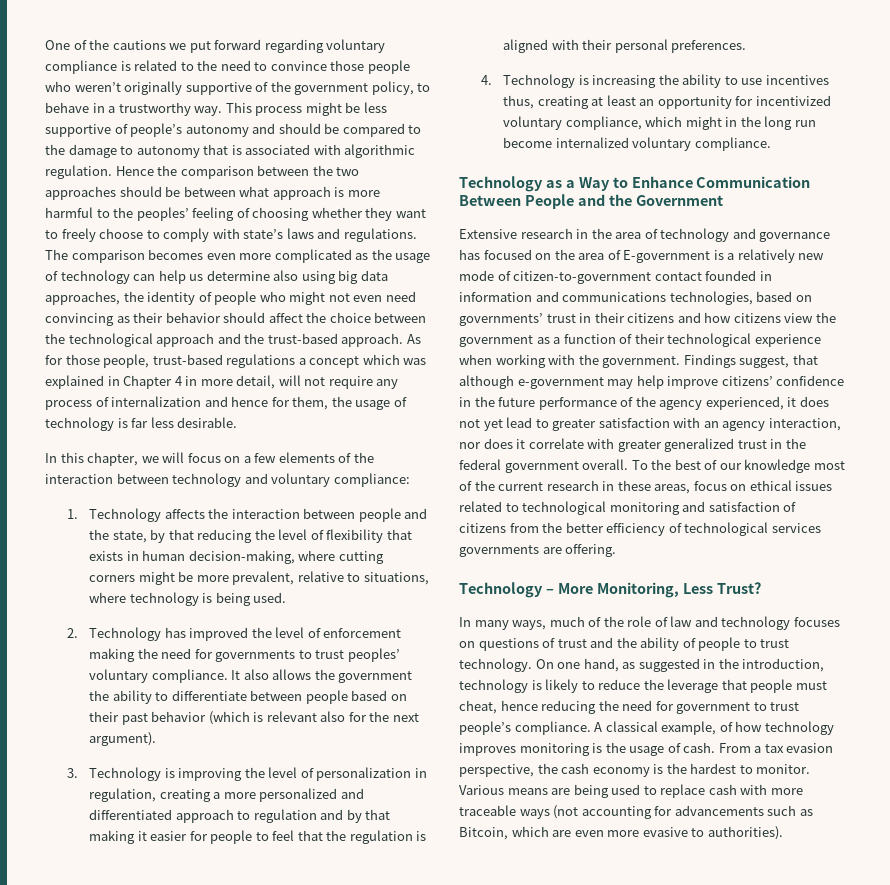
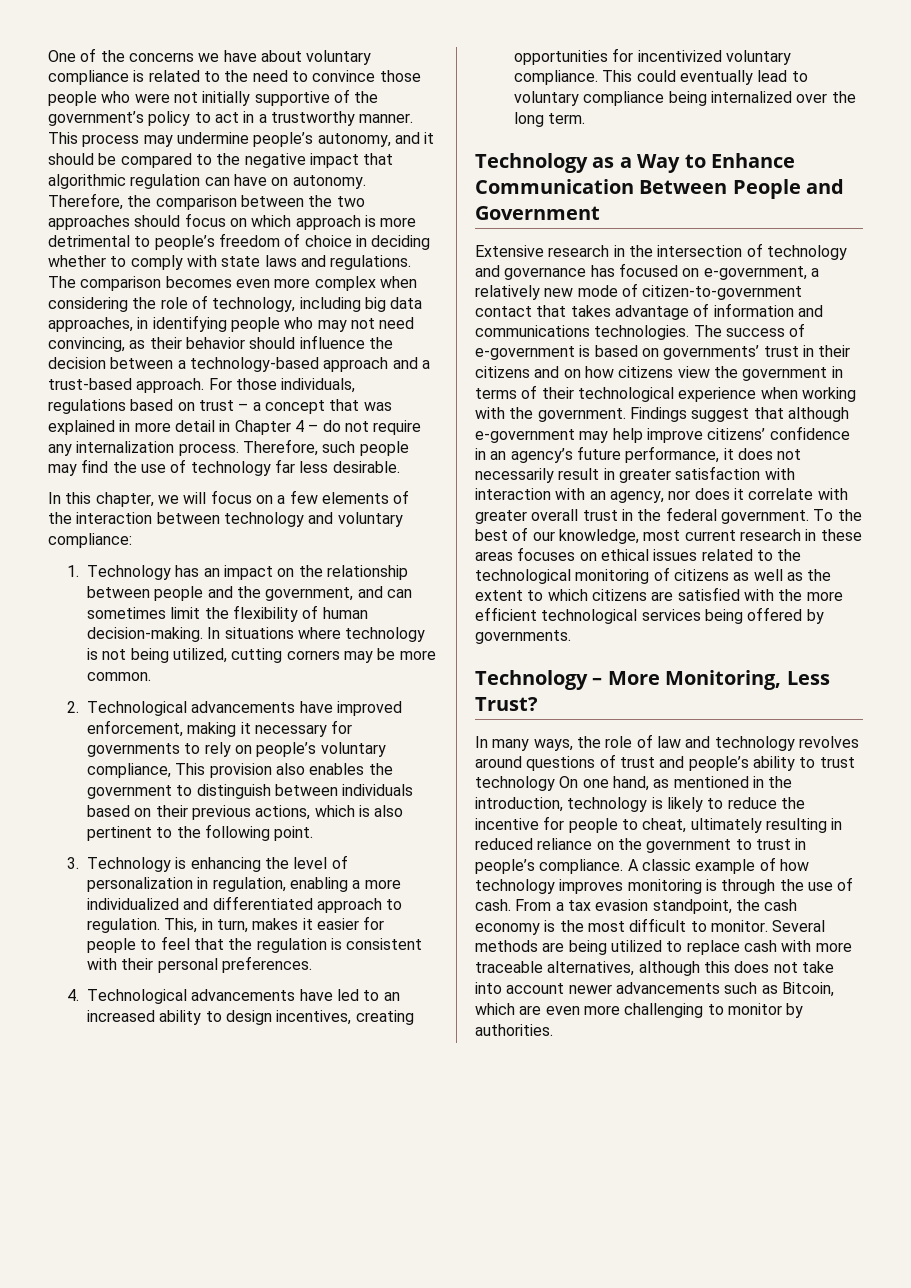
[112,39,324,53] cautions we put forward regarding -> [128,50,302,62] concerns we have about
[74,81,431,95] [45,102,89,113] weren’t originally supportive of the government policy, to behave -> [134,89,379,106] [48,111,239,126] were not initially supportive of the government’s policy to act
[194,106,223,116] way. -> [359,113,414,123] manner.
[305,102,387,116] [45,123,276,137] might be less supportive of people’s autonomy and -> [143,132,435,147] may undermine people’s autonomy, and it
[68,144,416,158] [45,165,154,179] damage to autonomy that is associated with algorithmic regulation. Hence -> [244,153,394,168] [48,174,366,189] [48,193,123,210] negative impact that algorithmic regulation can have on autonomy. Therefore,
[165,186,380,200] [45,207,426,221] [45,228,144,242] be between what approach is more harmful to the peoples’ feeling of choosing whether they want to freely choose -> [184,213,417,230] [48,233,431,250] [48,255,106,267] focus on which approach is more detrimental to people’s freedom of choice in deciding whether
[243,229,284,239] state’s -> [221,256,261,267] state
[274,249,431,263] [45,270,388,284] [45,291,416,305] [45,312,427,326] [45,333,153,347] complicated as the usage of technology can help us determine also using big data approaches, the identity of people who might not even need convincing as their behavior should affect the choice between the technological -> [314,276,417,291] [48,295,423,312] [48,315,415,332] [48,335,393,352] [48,357,319,372] complex when considering the role of technology, including big data approaches, in identifying people who may not need convincing, as their behavior should influence the decision between a technology-based
[244,333,265,344] the -> [421,360,430,369] a
[406,334,421,344] [45,354,296,368] As for those people, trust-based regulations -> [208,378,356,393] [48,399,249,414] For those individuals, regulations based on trust –
[362,354,400,365] which -> [329,399,360,411] that
[123,375,399,389] [45,396,407,410] [45,417,128,431] Chapter 4 in more detail, will not require any process of internalization and hence for them, the usage of technology is -> [134,420,422,435] [48,439,409,456] [48,459,271,476] more detail in Chapter 4 – do not require any internalization process. Therefore, such people may find the use of technology
[164,508,428,522] [89,529,412,543] [89,550,384,564] [89,571,429,585] [89,592,287,606] [67,627,402,641] [89,648,400,662] [89,669,413,683] [89,690,407,704] [89,711,419,725] [89,732,157,746] affects the interaction between people and the state, by that reducing the level of flexibility that exists in human decision-making, where cutting corners might be more prevalent, relative to situations, where technology is being used. // 2. Technology has improved the level of enforcement making the need for governments to trust peoples’ voluntary compliance. It also allows the government the ability to differentiate between people based on their past behavior (which is relevant also for the next argument). -> [175,565,408,580] [87,586,412,601] [87,605,368,622] [87,627,426,642] [87,648,436,663] [87,672,152,681] [67,701,402,716] [87,720,353,737] [87,742,386,757] [87,763,393,778] [87,784,414,799] [87,805,404,820] [87,824,314,841] has an impact on the relationship between people and the government, and can sometimes limit the flexibility of human decision-making. In situations where technology is not being utilized, cutting corners may be more common. // 2. Technological advancements have improved enforcement, making it necessary for governments to rely on people’s voluntary compliance, This provision also enables the government to distinguish between individuals based on their previous actions, which is also pertinent to the following point.
[178,768,243,781] improving -> [190,857,261,872] enhancing
[159,789,211,802] creating -> [289,877,348,892] enabling
[259,788,338,802] personalized -> [87,898,180,910] individualized
[253,809,391,823] [89,830,136,844] regulation and by that making -> [87,918,299,933] regulation. This, in turn, makes
[503,39,549,53] aligned -> [346,938,423,950] consistent
[503,74,829,88] [503,95,831,109] [503,116,816,130] [503,137,771,151] Technology is increasing the ability to use incentives thus, creating at least an opportunity for incentivized voluntary compliance, which might in the long run become internalized voluntary compliance. -> [87,989,400,1004] [87,1010,414,1025] [514,48,791,65] [514,70,808,85] [514,91,856,106] [514,112,586,127] Technological advancements have led to an increased ability to design incentives, creating opportunities for incentivized voluntary compliance. This could eventually lead to voluntary compliance being internalized over the long term.
[608,194,632,206] the -> (845, 186) none
[615,232,642,239] area -> [657,245,743,257] intersection
[554,249,724,263] the area of E-government is -> [703,266,807,280] e-government,
[705,270,772,281] [459,291,753,305] founded in information and communications technologies, -> [536,303,823,320] [475,323,806,340] [475,345,591,360] that takes advantage of information and communications technologies. The success of e-government is
(701, 317) none -> [563,369,581,378] on
[536,334,616,344] as a function -> [831,366,843,378] [475,388,517,399] in terms
[739,356,790,368] suggest, -> [691,408,750,422] suggest
[474,396,829,410] [459,417,841,431] the future performance of the agency experienced, it does not yet lead to greater satisfaction with an agency interaction, -> [490,446,802,463] [475,466,795,483] [475,488,664,503] an agency’s future performance, it does not necessarily result in greater satisfaction with interaction with an agency,
[664,438,735,452] generalized -> [531,509,579,521] overall
[504,459,629,473] government overall. -> [720,510,809,524] government.
[744,459,845,473] [459,480,495,491] knowledge most of the -> [558,529,681,544] knowledge, most
[654,481,727,494] areas, focus -> [475,547,576,561] areas focuses
(519, 507) none -> [777,549,802,561] the
[682,501,797,512] [459,522,821,536] [459,544,617,557] and satisfaction of citizens from the better efficiency of technological services governments are offering. -> [653,567,832,581] [475,587,843,601] [475,607,824,624] [475,630,571,644] of citizens as well as the extent to which citizens are satisfied with the more efficient technological services being offered by governments.
[549,616,602,627] much of -> (573, 745) none
[793,617,840,627] [459,641,475,648] focuses on -> [798,736,859,748] [475,756,522,768] revolves around
[616,637,790,651] [459,658,532,672] the ability of people to trust technology. -> [688,756,855,771] [475,776,555,791] people’s ability to trust technology
[638,658,700,672] suggested -> [673,776,749,788] mentioned
[667,679,827,693] [459,700,674,714] leverage that people must cheat, hence reducing the need for -> [475,816,843,833] [475,838,642,850] incentive for people to cheat, ultimately resulting in reduced reliance on the
(800, 706) none -> [795,838,807,850] in
[605,721,717,735] classical example, -> [641,859,756,874] classic example
[605,742,665,756] the usage -> [721,879,833,894] through the use
[459,764,534,777] perspective, -> [652,899,732,914] standpoint,
[690,763,811,774] [459,785,548,795] hardest to monitor. Various means -> [587,918,826,932] [475,940,538,952] most difficult to monitor. Several methods
[611,784,641,795] used -> [610,940,662,952] utilized
[519,805,673,819] ways (not accounting for -> [547,961,834,976] [475,982,612,994] alternatives, although this does not take into account newer
[642,826,783,840] evasive to authorities). -> [624,1003,804,1018] [475,1024,553,1036] challenging to monitor by authorities.

